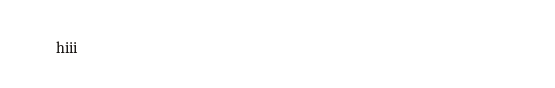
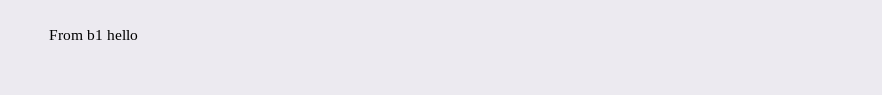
[56,41,78,53] hiii -> [49,30,139,40] From b1 hello

